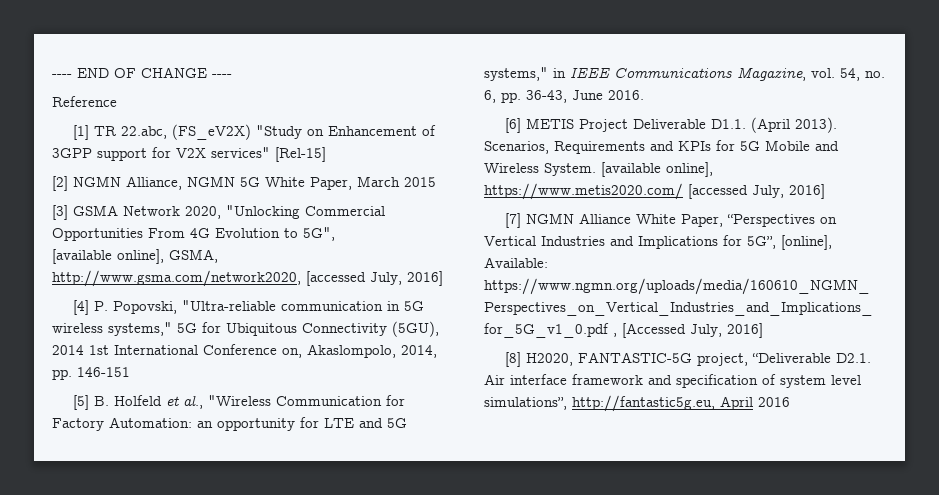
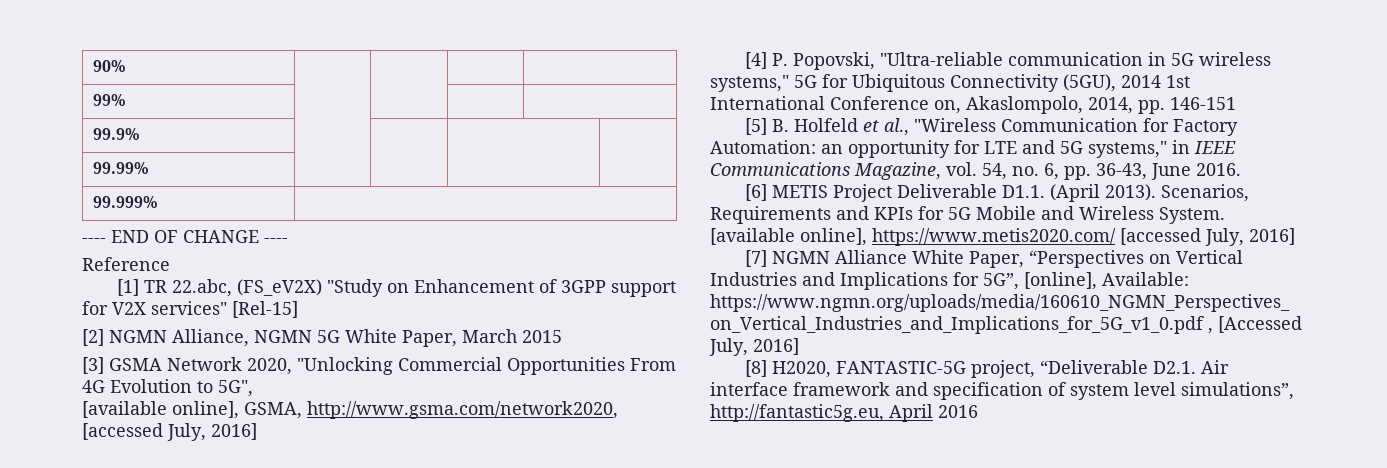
(52, 76) none -> [93,60,127,72] [93,94,127,106] [93,128,141,140] [93,162,150,174] [93,196,159,208] 90% | | | | // 99% | | | | // 99.9% | | | | // 99.99% | | | | // 99.999% | //

